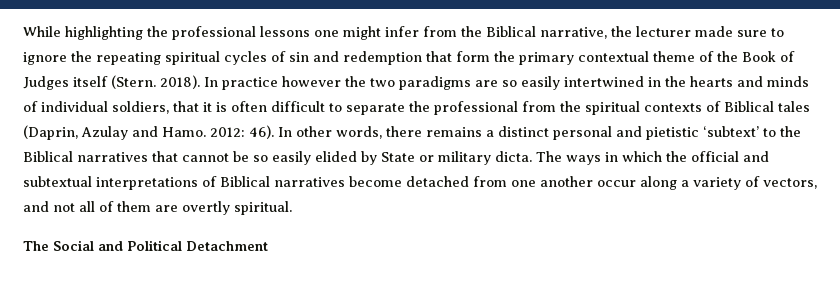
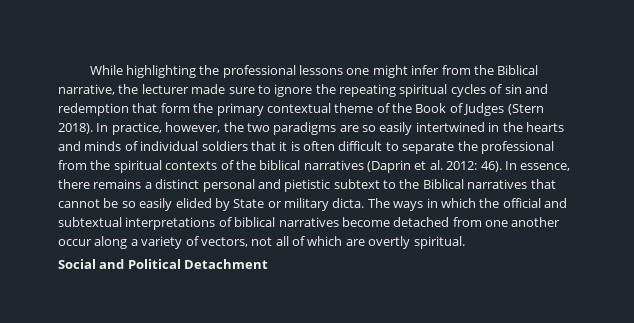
[73,75,341,90] itself (Stern. 2018). In practice however -> [507,104,544,115] [58,122,221,135] (Stern 2018). In practice, however,
[112,101,169,114] soldiers, -> [201,141,248,151] soldiers
[724,101,810,112] [23,125,206,140] Biblical tales (Daprin, Azulay and Hamo. -> [235,160,443,173] the biblical narratives (Daprin et al.
[296,126,382,139] other words, -> [520,163,571,171] essence,
[703,126,759,137] ‘subtext’ -> [333,179,380,189] subtext
[220,176,270,187] Biblical -> [234,217,276,227] biblical
[23,201,49,212] and -> (248, 242) none
[117,201,151,212] them -> [307,236,343,246] which
[23,241,49,251] The -> (465, 242) none

